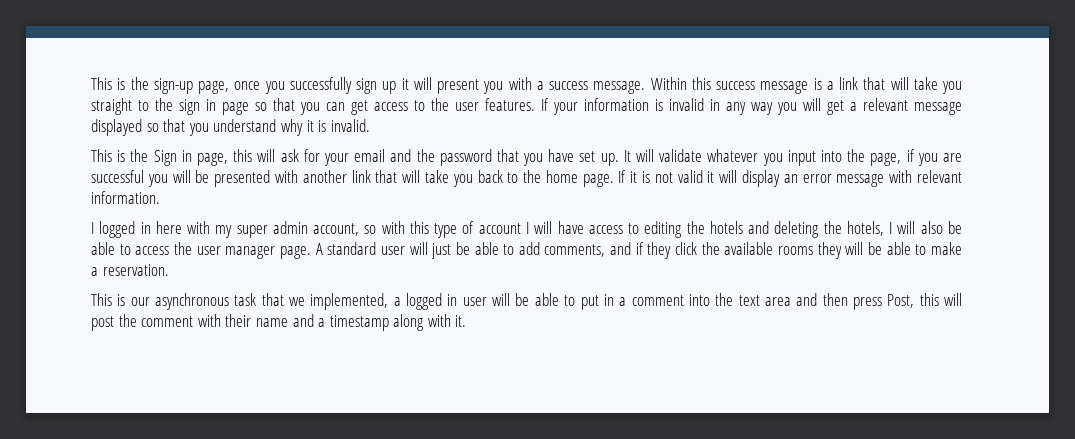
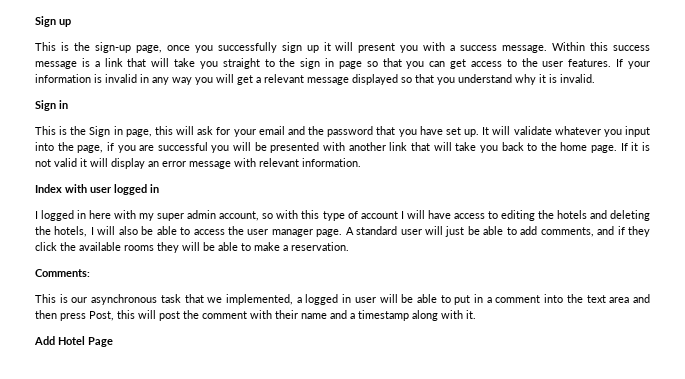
(91, 83) none -> [35,16,71,27] Sign up //
(370, 125) none -> [35,100,68,111] // Sign in
(160, 197) none -> [35,184,159,195] // Index with user logged in
(169, 270) none -> [35,269,90,277] // Comments:
(467, 321) none -> [34,336,113,347] // Add Hotel Page

